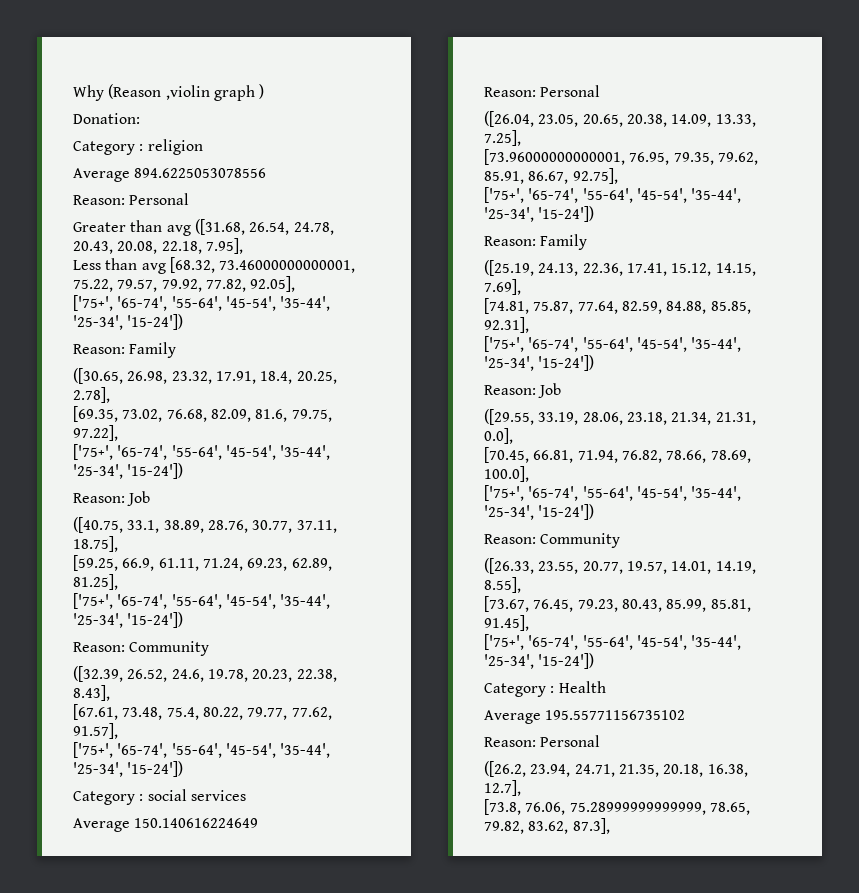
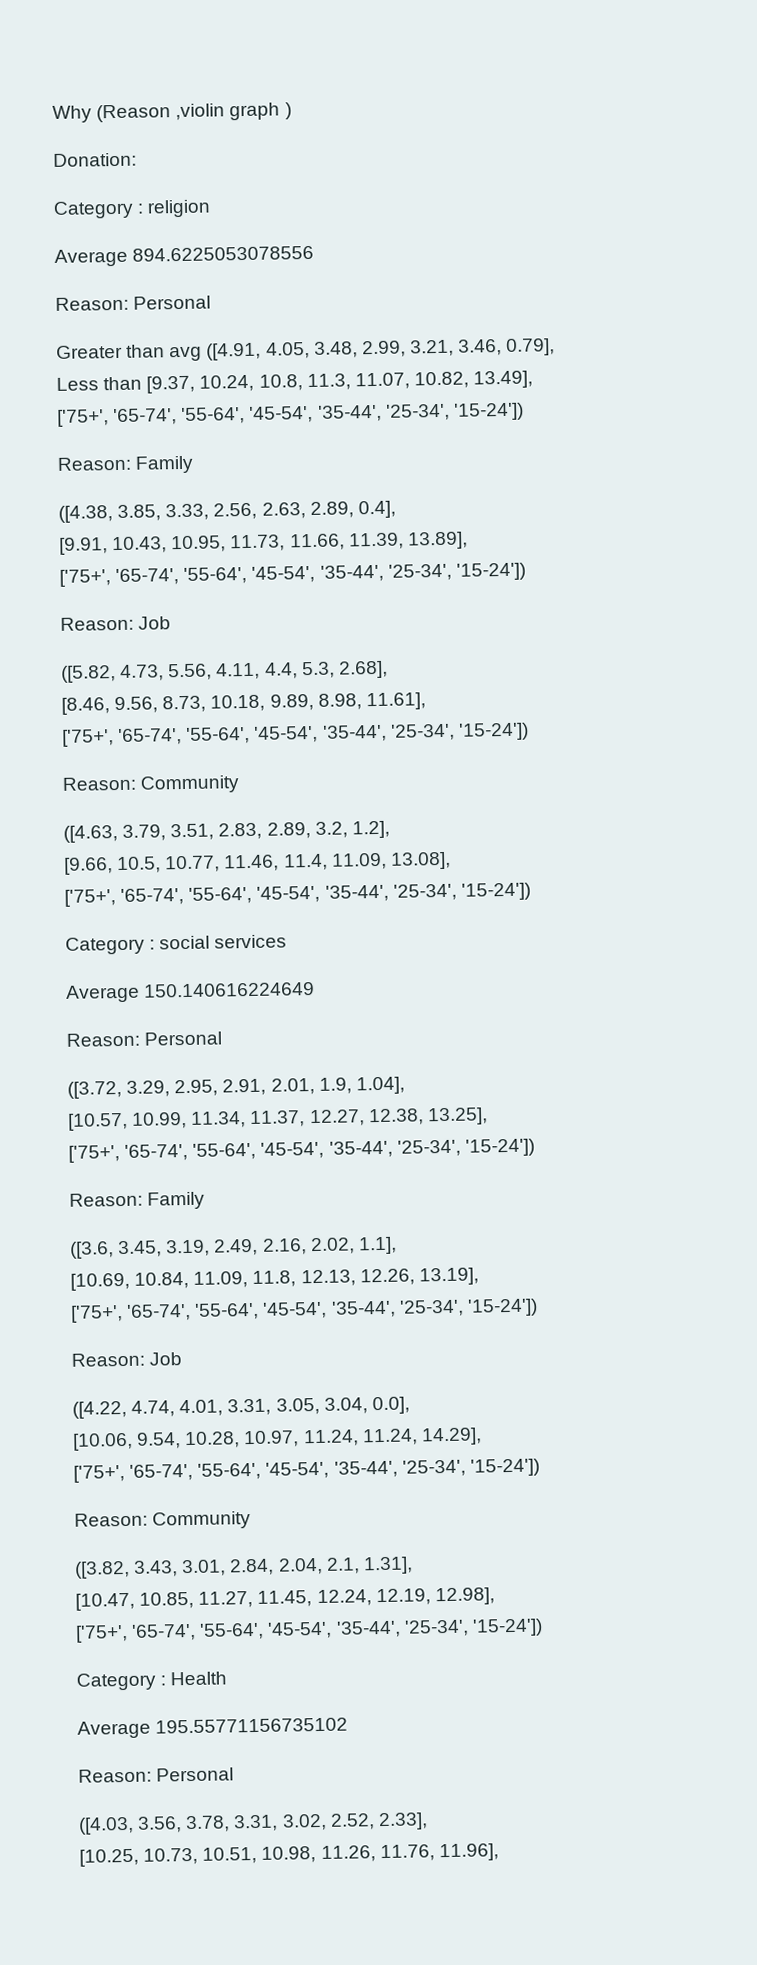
[194,219,334,235] [73,238,243,254] [73,257,356,274] [73,276,296,292] [73,295,331,311] [73,314,184,330] [73,342,177,358] [73,368,337,384] [73,387,110,403] [73,406,332,422] [73,425,118,441] [73,444,331,460] [73,463,184,479] [73,491,151,506] [73,517,337,533] [73,536,118,552] [73,555,332,571] [73,574,118,590] [73,593,331,609] [73,612,184,628] [73,641,210,656] [73,666,337,682] [73,685,110,701] [73,704,332,720] [73,723,118,739] ([31.68, 26.54, 24.78, 20.43, 20.08, 22.18, 7.95], // Less than avg [68.32, 73.46000000000001, 75.22, 79.57, 79.92, 77.82, 92.05], // ['75+', '65-74', '55-64', '45-54', '35-44', '25-34', '15-24']) // Reason: Family // ([30.65, 26.98, 23.32, 17.91, 18.4, 20.25, 2.78], // [69.35, 73.02, 76.68, 82.09, 81.6, 79.75, 97.22], // ['75+', '65-74', '55-64', '45-54', '35-44', '25-34', '15-24']) // Reason: Job // ([40.75, 33.1, 38.89, 28.76, 30.77, 37.11, 18.75], // [59.25, 66.9, 61.11, 71.24, 69.23, 62.89, 81.25], // ['75+', '65-74', '55-64', '45-54', '35-44', '25-34', '15-24']) // Reason: Community // ([32.39, 26.52, 24.6, 19.78, 20.23, 22.38, 8.43], // [67.61, 73.48, 75.4, 80.22, 79.77, 77.62, 91.57], -> [206,338,556,361] [56,370,534,394] [57,402,524,427] [57,455,195,474] [58,500,396,523] [59,531,468,555] [59,562,526,587] [60,616,172,631] [61,660,388,683] [61,692,426,715] [62,722,529,747] [62,775,241,794] [63,820,390,843] [64,851,451,875] ([4.91, 4.05, 3.48, 2.99, 3.21, 3.46, 0.79], // Less than [9.37, 10.24, 10.8, 11.3, 11.07, 10.82, 13.49], // ['75+', '65-74', '55-64', '45-54', '35-44', '25-34', '15-24']) // Reason: Family // ([4.38, 3.85, 3.33, 2.56, 2.63, 2.89, 0.4], // [9.91, 10.43, 10.95, 11.73, 11.66, 11.39, 13.89], // ['75+', '65-74', '55-64', '45-54', '35-44', '25-34', '15-24']) // Reason: Job // ([5.82, 4.73, 5.56, 4.11, 4.4, 5.3, 2.68], // [8.46, 9.56, 8.73, 10.18, 9.89, 8.98, 11.61], // ['75+', '65-74', '55-64', '45-54', '35-44', '25-34', '15-24']) // Reason: Community // ([4.63, 3.79, 3.51, 2.83, 2.89, 3.2, 1.2], // [9.66, 10.5, 10.77, 11.46, 11.4, 11.09, 13.08],
[484,111,756,127] [484,130,521,146] [484,149,758,165] [484,168,618,184] [484,187,742,203] [484,206,595,222] [484,234,588,250] [484,260,756,276] [484,279,521,295] [484,298,751,314] [484,317,529,333] [484,336,742,352] [484,355,595,371] [484,383,562,398] [484,409,756,425] [484,428,513,444] [484,447,751,463] [484,466,529,482] [484,485,742,501] [484,504,595,520] [484,533,621,548] [484,558,756,574] [484,577,521,593] [484,596,751,612] [484,615,529,631] ([26.04, 23.05, 20.65, 20.38, 14.09, 13.33, 7.25], // [73.96000000000001, 76.95, 79.35, 79.62, 85.91, 86.67, 92.75], // ['75+', '65-74', '55-64', '45-54', '35-44', '25-34', '15-24']) // Reason: Family // ([25.19, 24.13, 22.36, 17.41, 15.12, 14.15, 7.69], // [74.81, 75.87, 77.64, 82.59, 84.88, 85.85, 92.31], // ['75+', '65-74', '55-64', '45-54', '35-44', '25-34', '15-24']) // Reason: Job // ([29.55, 33.19, 28.06, 23.18, 21.34, 21.31, 0.0], // [70.45, 66.81, 71.94, 76.82, 78.66, 78.69, 100.0], // ['75+', '65-74', '55-64', '45-54', '35-44', '25-34', '15-24']) // Reason: Community // ([26.33, 23.55, 20.77, 19.57, 14.01, 14.19, 8.55], // [73.67, 76.45, 79.23, 80.43, 85.99, 85.81, 91.45], -> [67,1076,405,1099] [68,1107,488,1131] [68,1138,535,1163] [69,1191,206,1210] [69,1236,397,1259] [70,1267,479,1291] [70,1298,538,1323] [71,1352,183,1367] [72,1396,410,1419] [72,1427,482,1451] [73,1458,540,1483] [74,1511,252,1530] [74,1556,413,1579] [75,1587,495,1611] ([3.72, 3.29, 2.95, 2.91, 2.01, 1.9, 1.04], // [10.57, 10.99, 11.34, 11.37, 12.27, 12.38, 13.25], // ['75+', '65-74', '55-64', '45-54', '35-44', '25-34', '15-24']) // Reason: Family // ([3.6, 3.45, 3.19, 2.49, 2.16, 2.02, 1.1], // [10.69, 10.84, 11.09, 11.8, 12.13, 12.26, 13.19], // ['75+', '65-74', '55-64', '45-54', '35-44', '25-34', '15-24']) // Reason: Job // ([4.22, 4.74, 4.01, 3.31, 3.05, 3.04, 0.0], // [10.06, 9.54, 10.28, 10.97, 11.24, 11.24, 14.29], // ['75+', '65-74', '55-64', '45-54', '35-44', '25-34', '15-24']) // Reason: Community // ([3.82, 3.43, 3.01, 2.84, 2.04, 2.1, 1.31], // [10.47, 10.85, 11.27, 11.45, 12.24, 12.19, 12.98],
[484,761,748,777] [484,780,521,796] [484,799,750,815] [484,818,610,834] ([26.2, 23.94, 24.71, 21.35, 20.18, 16.38, 12.7], // [73.8, 76.06, 75.28999999999999, 78.65, 79.82, 83.62, 87.3], -> [78,1812,428,1835] [79,1843,499,1867] ([4.03, 3.56, 3.78, 3.31, 3.02, 2.52, 2.33], // [10.25, 10.73, 10.51, 10.98, 11.26, 11.76, 11.96],

